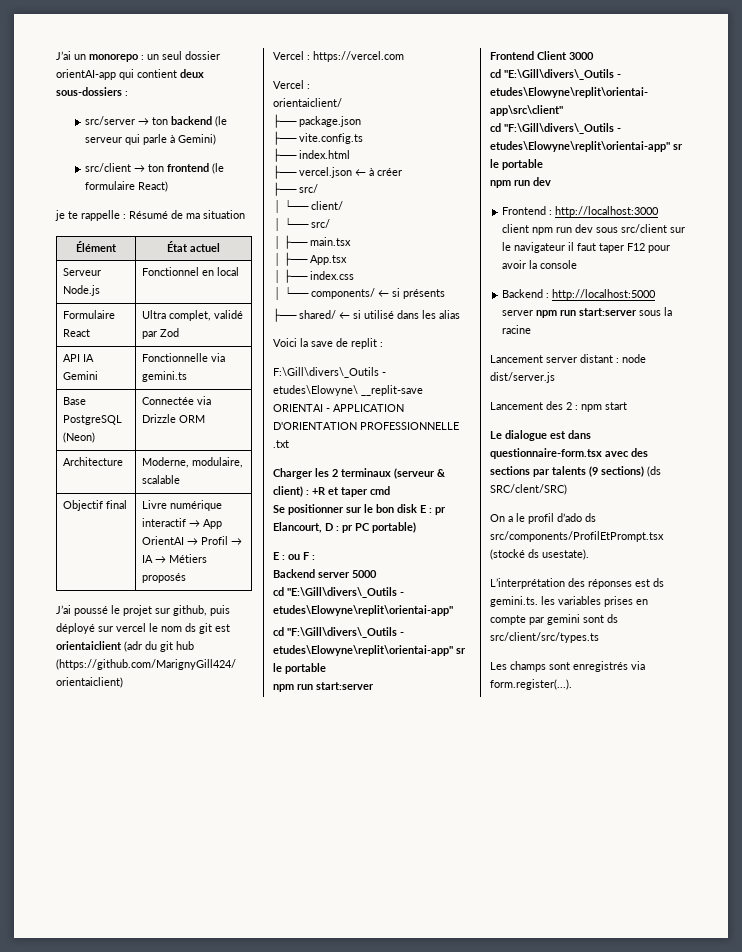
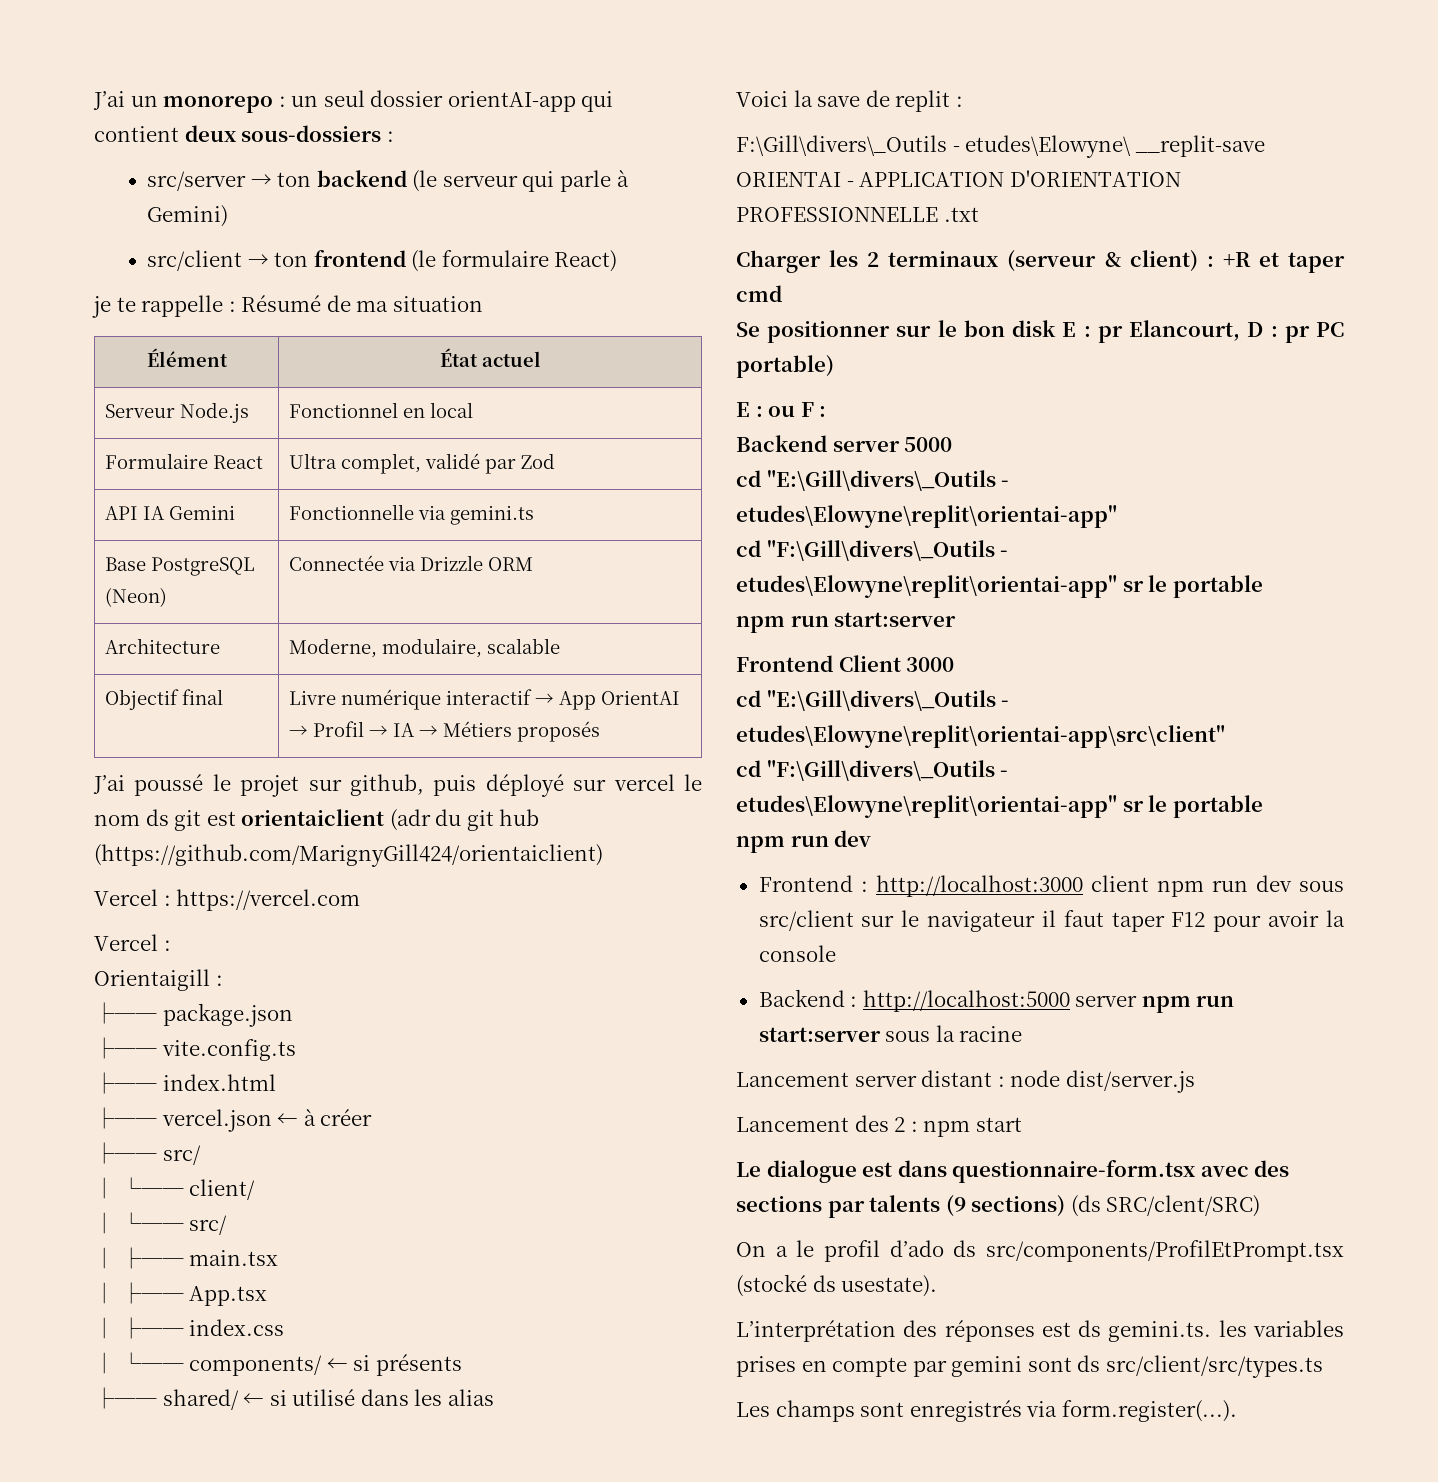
[273,98,342,107] orientaiclient/ -> [94,969,223,991] Orientaigill :

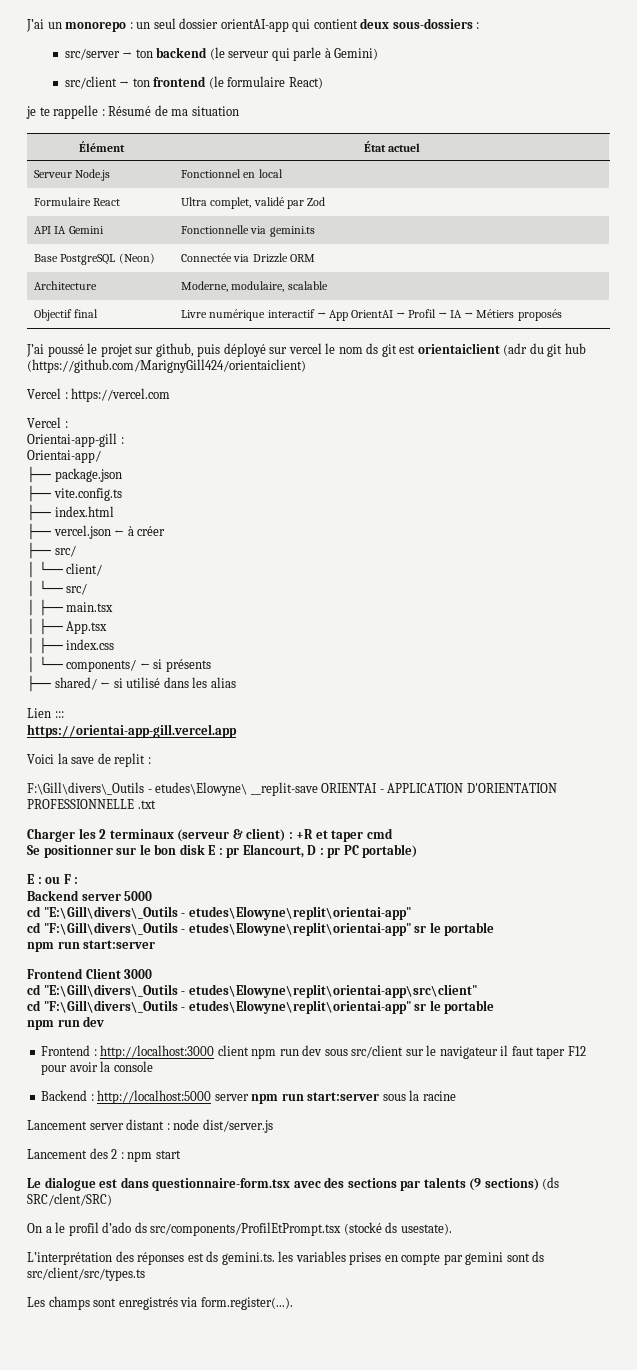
[94,969,223,991] Orientaigill : -> [27,433,124,447] [27,450,101,463] Orientai-app-gill : // Orientai-app/
(494, 1397) none -> [27,708,64,718] [27,724,237,738] // Lien ::: // https://orientai-app-gill.vercel.app

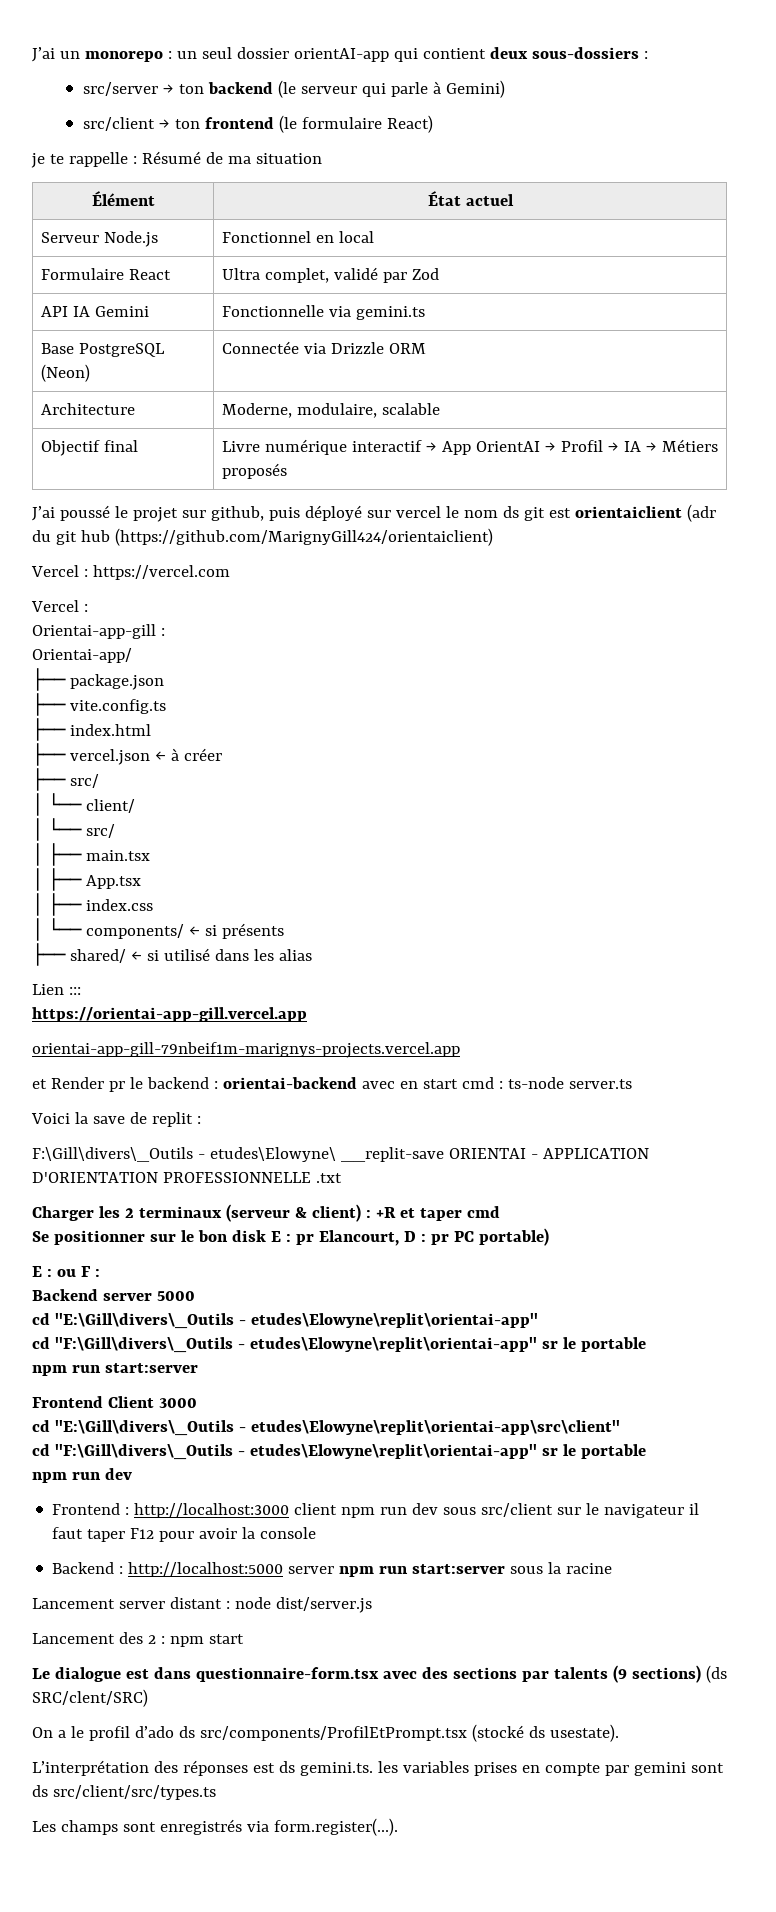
(237, 731) none -> [32,1042,460,1058] [32,1077,632,1092] // orientai-app-gill-79nbeif1m-marignys-projects.vercel.app // et Render pr le backend : orientai-backend avec en start cmd : ts-node server.ts

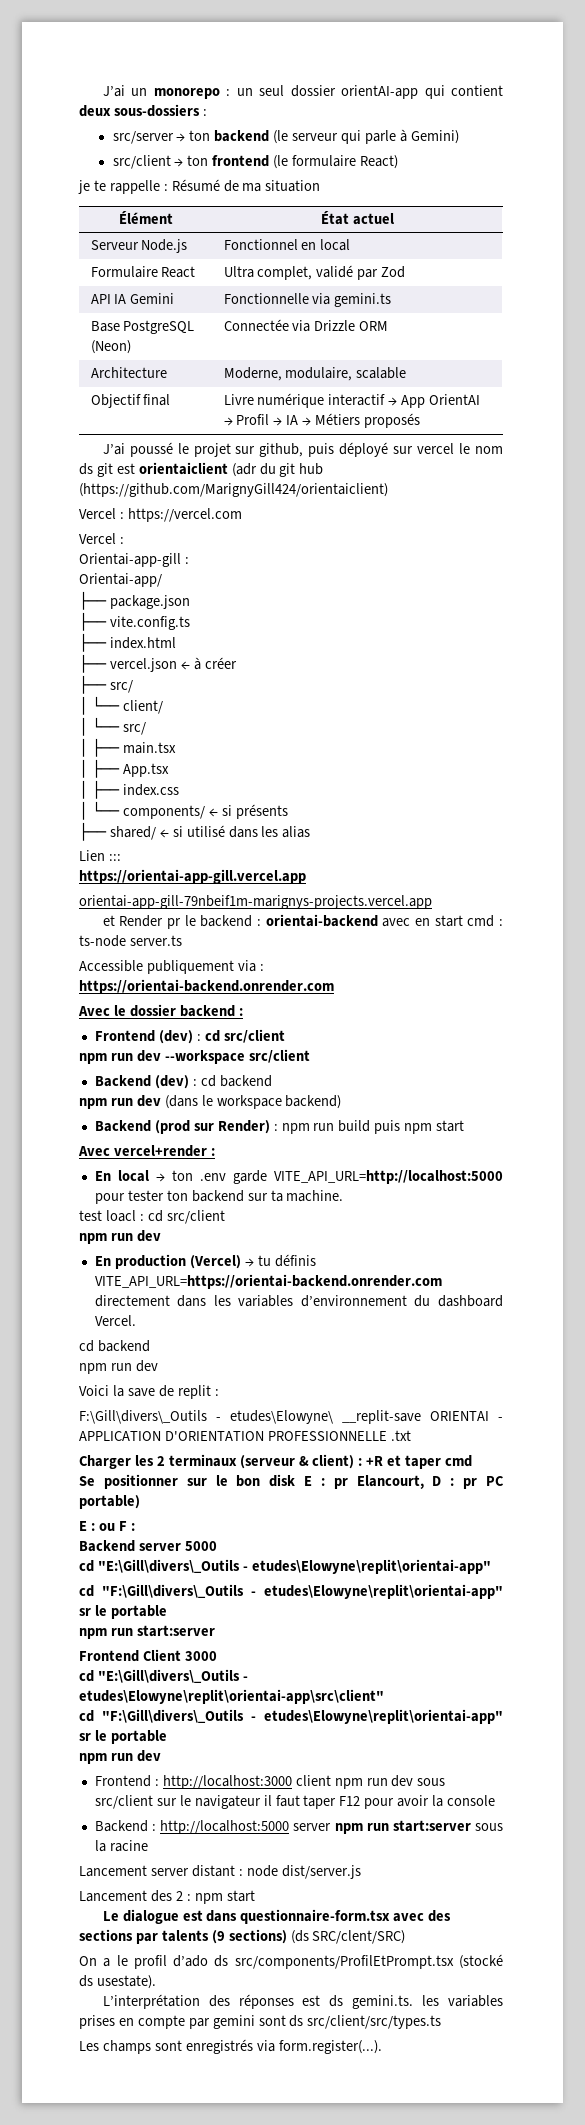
(632, 1084) none -> [79,960,264,974] [79,979,334,994] [78,1004,243,1017] [94,1029,285,1044] [79,1049,310,1064] [94,1075,272,1089] [79,1095,342,1109] [94,1120,465,1134] [78,1145,215,1157] [94,1170,503,1184] [94,1190,344,1204] [79,1210,225,1224] [79,1230,161,1244] [94,1254,316,1269] [94,1274,442,1289] [94,1295,503,1307] [94,1315,136,1326] [79,1340,150,1352] [79,1360,158,1374] // Accessible publiquement via : https://orientai-backend.onrender.com // Avec le dossier backend : // Frontend (dev) : cd src/client // npm run dev --workspace src/client // Backend (dev) : cd backend // npm run dev (dans le workspace backend) // Backend (prod sur Render) : npm run build puis npm start // Avec vercel+render : // En local → ton .env garde VITE_API_URL=http://localhost:5000 pour tester ton backend sur ta machine. // test loacl : cd src/client // npm run dev // En production (Vercel) → tu définis VITE_API_URL=https://orientai-backend.onrender.com directement dans les variables d’environnement du dashboard Vercel. // cd backend // npm run dev

